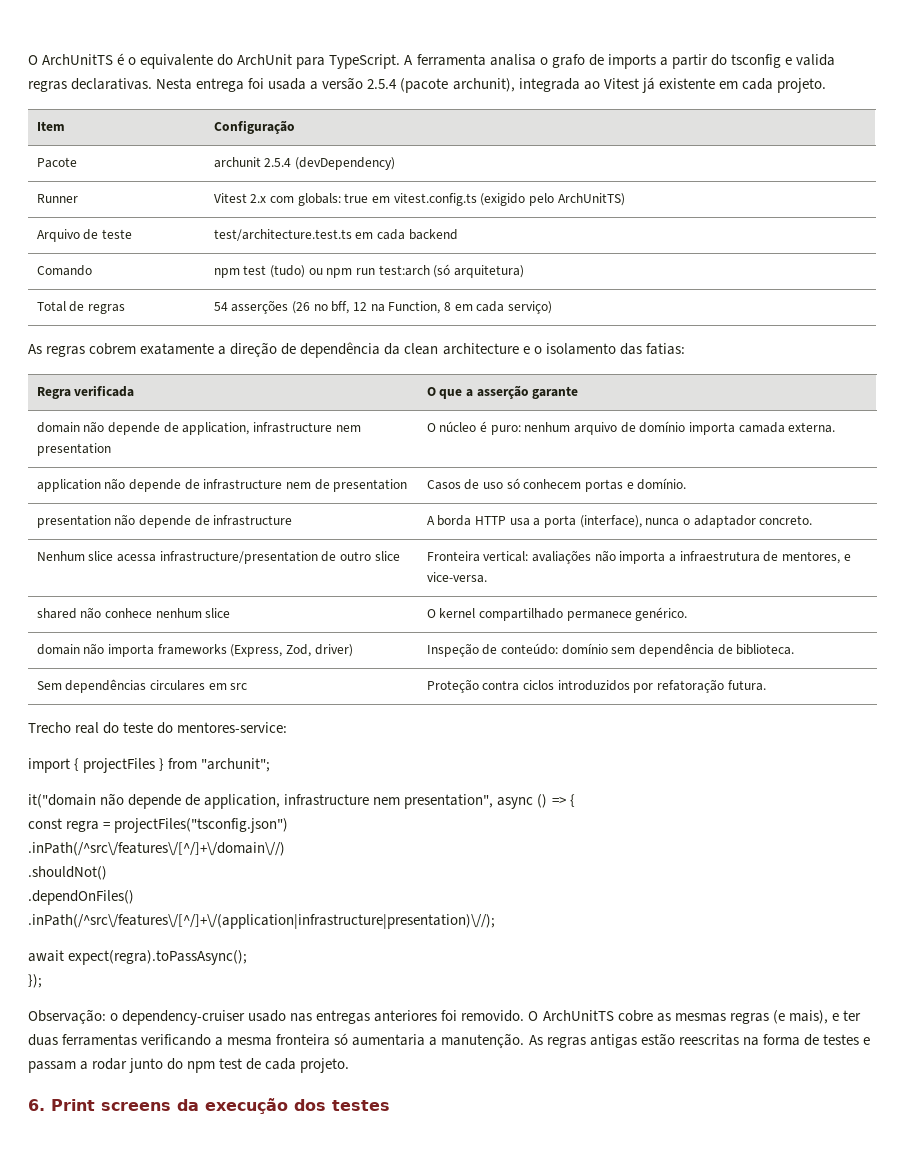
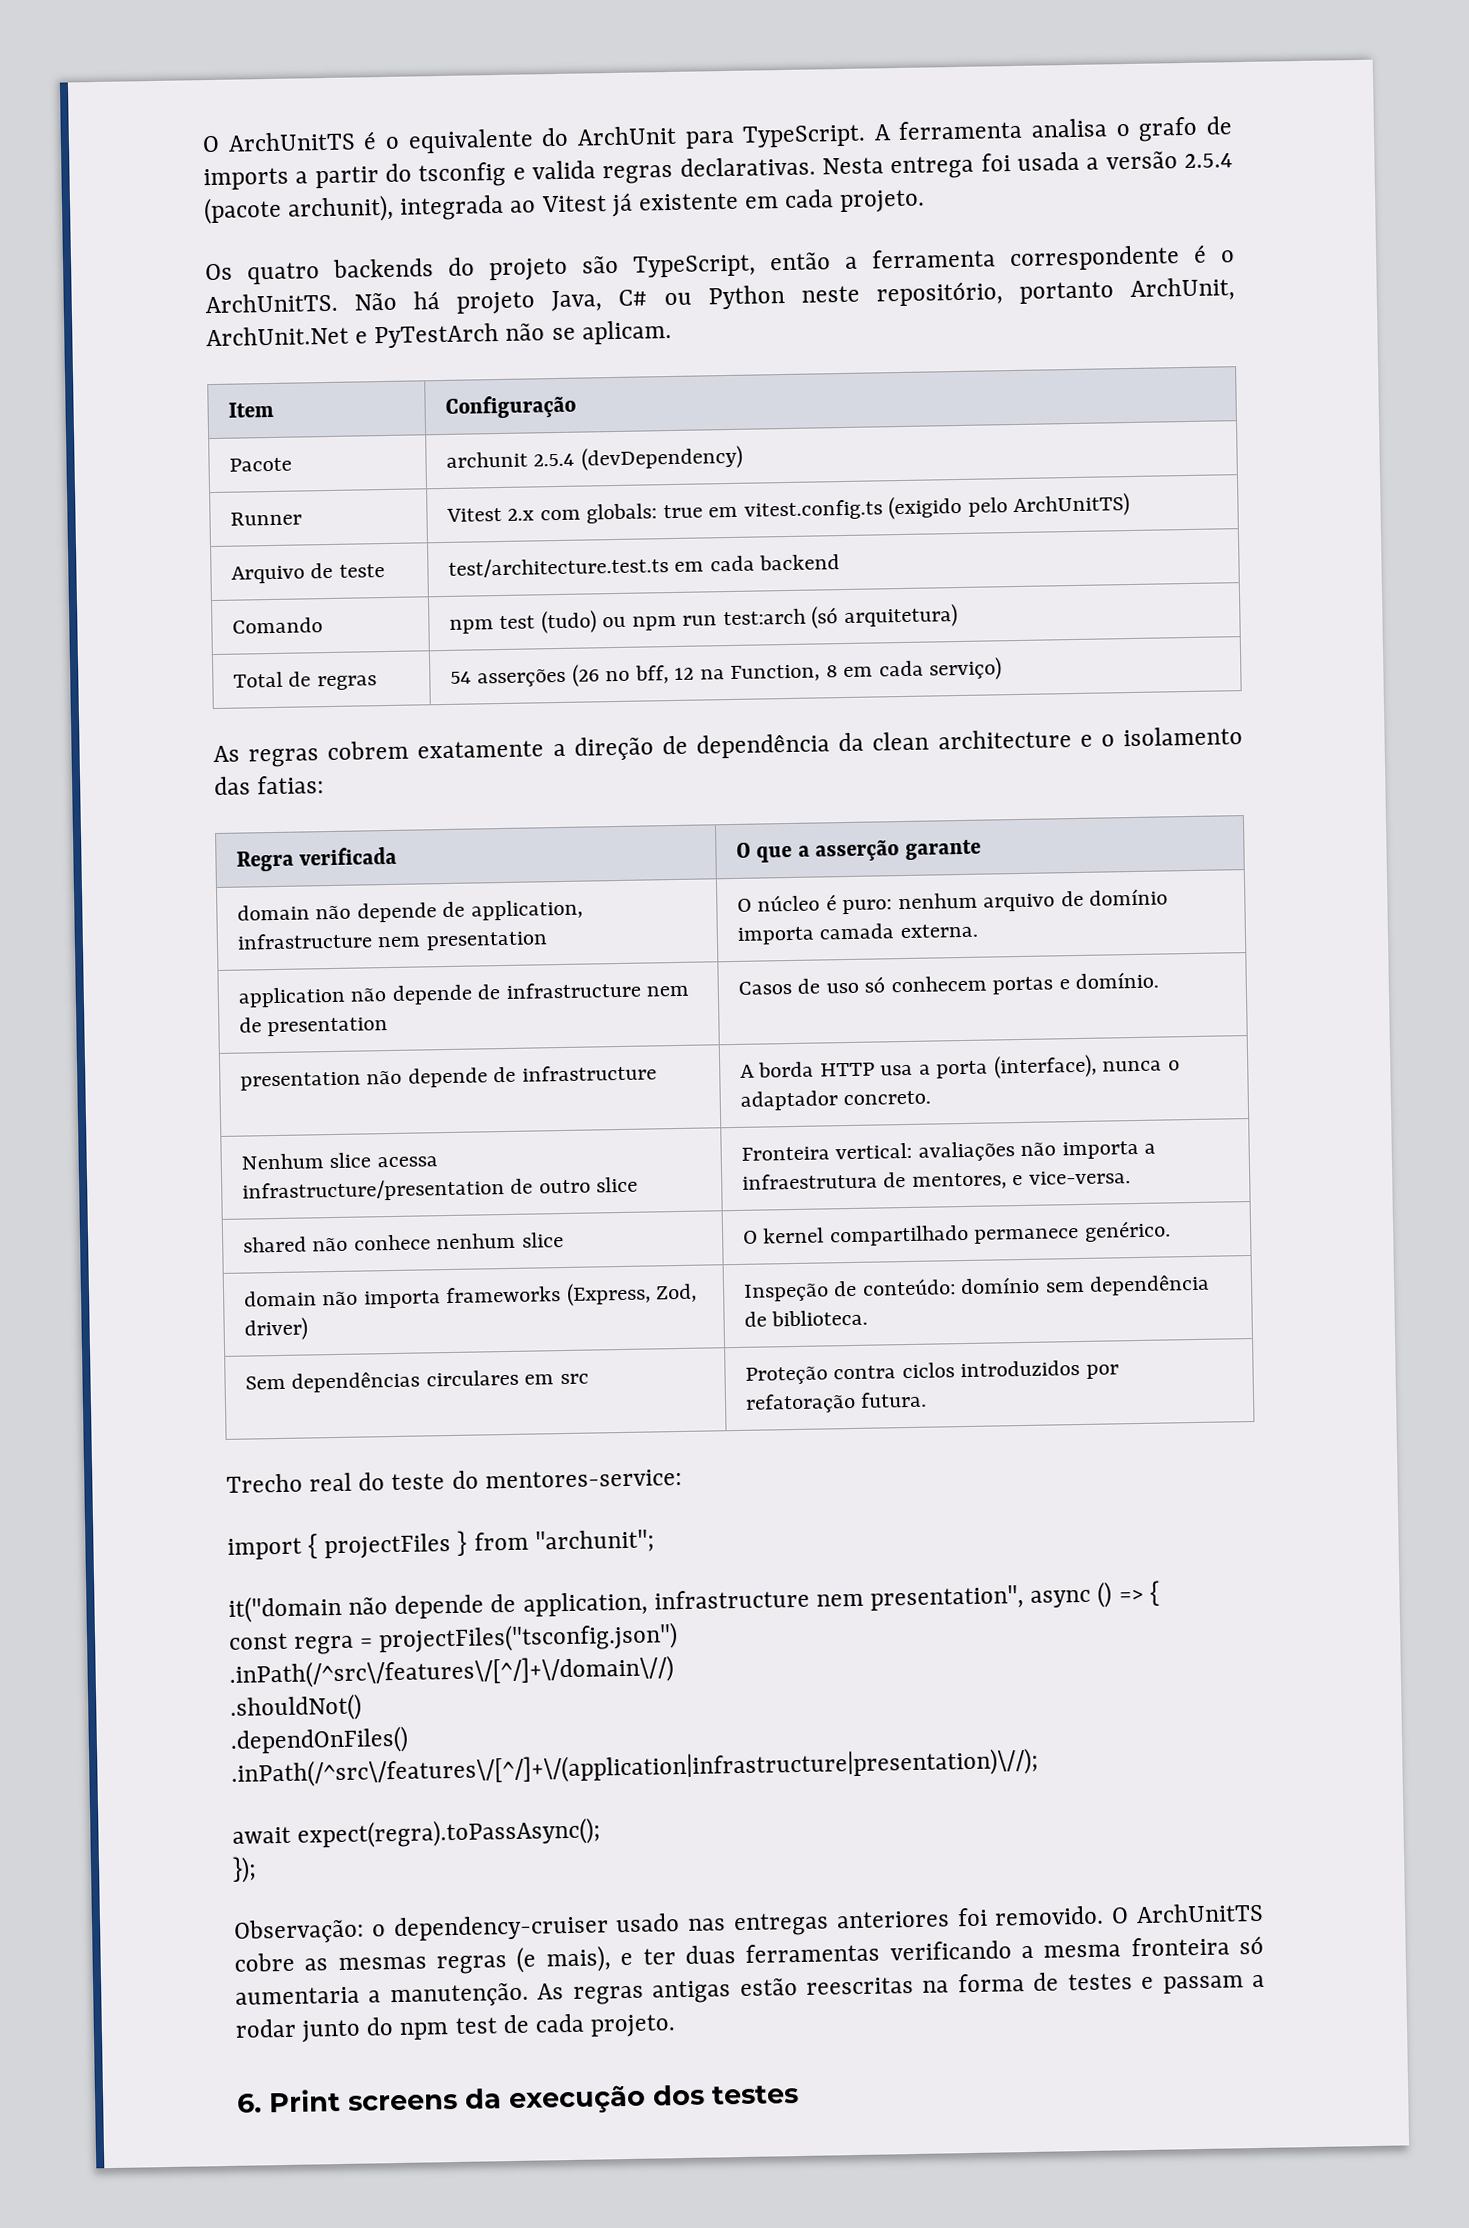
(826, 85) none -> [205,244,1235,285] [205,277,1235,315] [206,319,672,349] // Os quatro backends do projeto são TypeScript, então a ferramenta correspondente é o ArchUnitTS. Não há projeto Java, C# ou Python neste repositório, portanto ArchUnit, ArchUnit.Net e PyTestArch não se aplicam.

